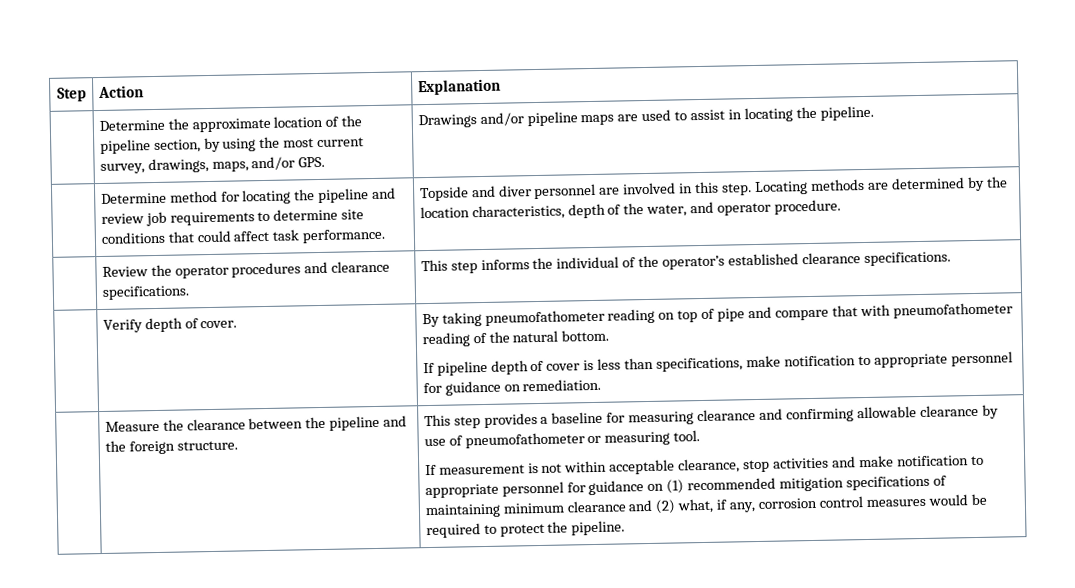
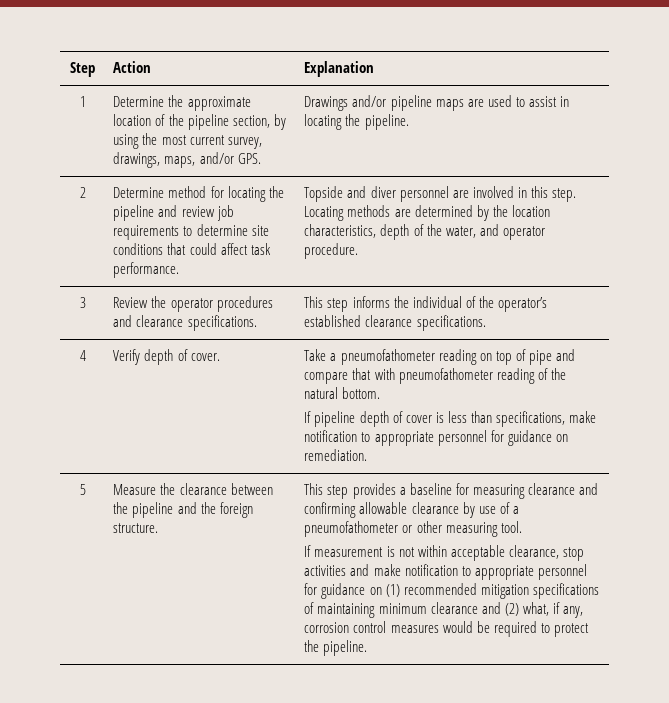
(501, 87) none -> [79,96,86,107] 1
(874, 113) none -> [79,187,86,198] 2
(842, 207) none -> [79,297,86,308] 3
(951, 259) none -> [79,350,86,361] 4
[421,312,482,328] By taking -> [304,349,337,361] Take a
(602, 385) none -> [79,484,86,495] 5
(463, 440) none -> [512,506,519,514] a
(602, 439) none -> [416,521,442,533] other

